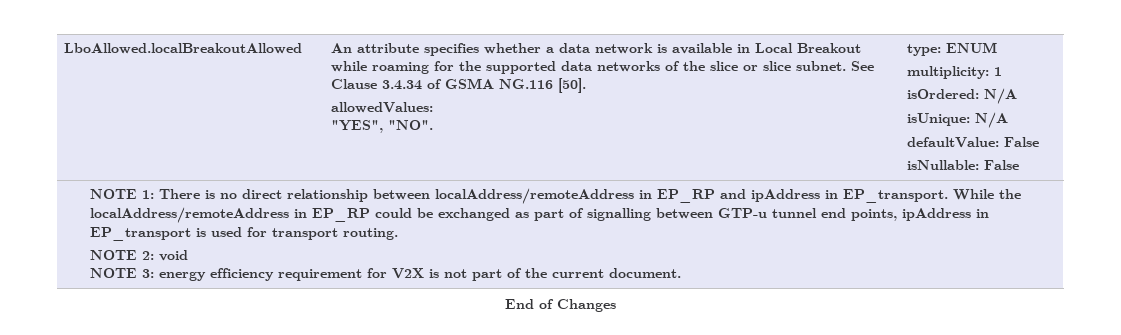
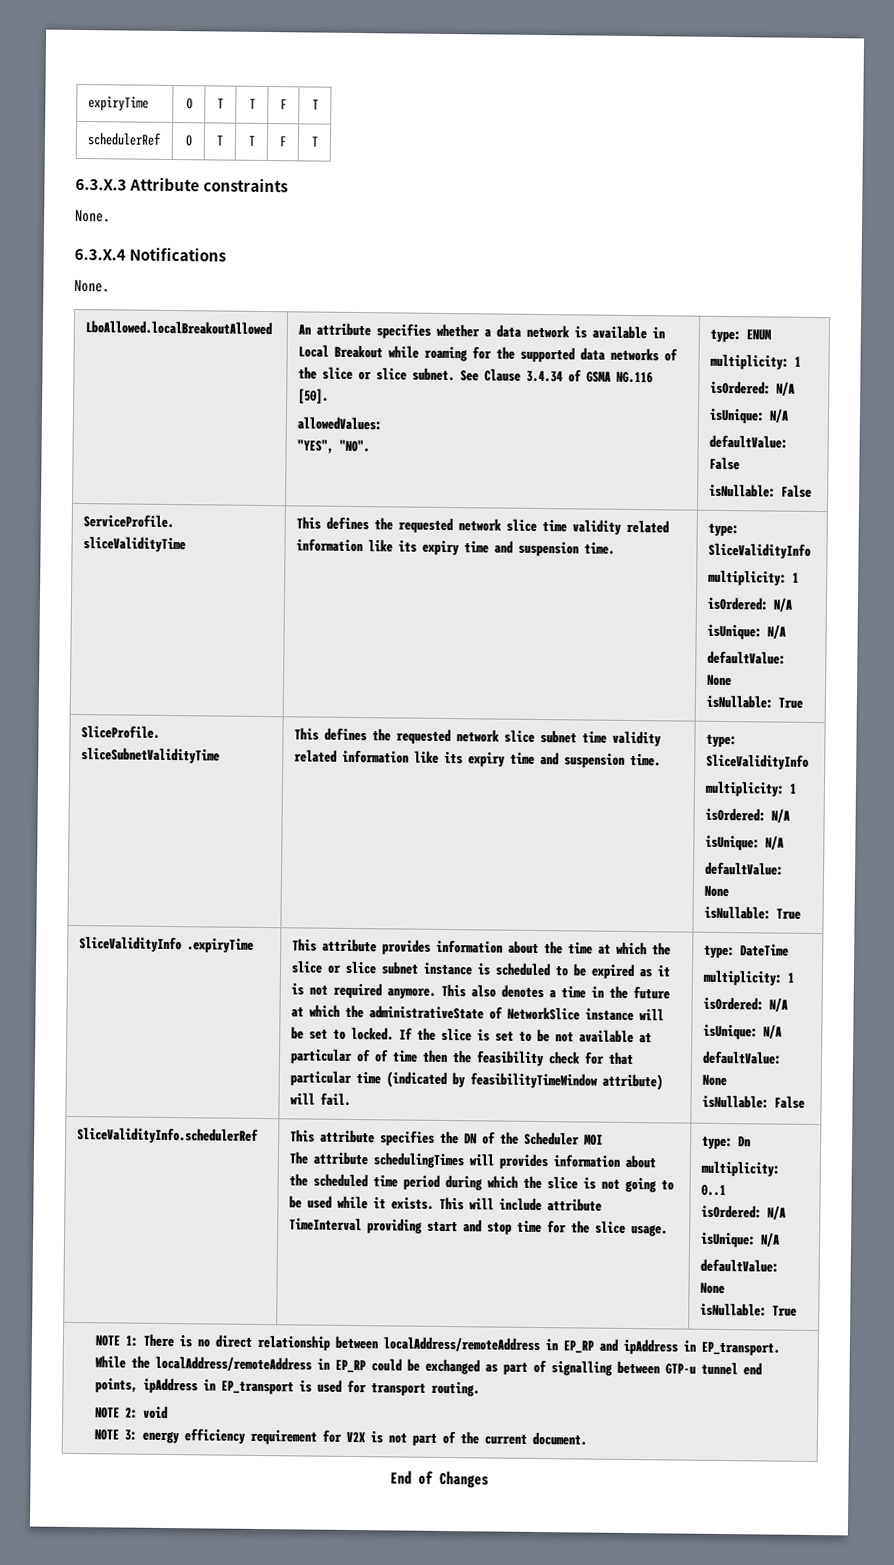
(63, 48) none -> [87,96,149,111] [185,98,193,110] [217,98,224,109] [248,98,256,109] [280,99,287,110] [311,99,319,110] [86,132,162,146] [184,135,192,147] [216,135,223,146] [247,135,255,146] [279,136,286,147] [310,136,318,147] [75,177,289,193] [75,209,111,223] [74,247,227,262] [74,279,110,293] expiryTime | O | T | T | F | T // schedulerRef | O | T | T | F | T // 6.3.X.3 Attribute constraints // None. // 6.3.X.4 Notifications // None. //
(1019, 165) none -> [82,514,174,529] [82,536,186,553] [295,516,669,535] [295,538,615,557] [707,522,739,537] [707,542,811,559] [707,569,799,586] [706,596,793,612] [706,623,786,640] [706,650,786,665] [706,674,732,687] [705,694,803,709] [80,725,160,739] [80,747,220,764] [293,727,661,747] [293,749,661,768] [705,733,737,748] [705,753,809,770] [704,780,797,797] [704,807,790,823] [704,834,784,851] [704,861,784,876] [703,885,729,898] [703,905,801,920] [78,936,254,953] [291,938,671,956] [290,960,671,980] [290,982,670,1000] [290,1004,664,1022] [290,1026,652,1044] [289,1048,634,1067] [289,1070,663,1091] [289,1092,351,1106] [703,943,789,959] [702,969,794,986] [702,996,788,1012] [702,1023,782,1040] [701,1050,782,1065] [701,1074,727,1087] [701,1094,805,1109] [76,1127,259,1144] [289,1129,603,1146] [288,1151,656,1170] [288,1173,674,1193] [288,1195,602,1212] [288,1217,668,1237] [701,1135,751,1150] [700,1160,780,1177] [700,1184,726,1197] [700,1204,786,1220] [699,1231,780,1248] [699,1258,779,1273] [699,1282,725,1295] [699,1302,797,1317] // ServiceProfile. sliceValidityTime | This defines the requested network slice time validity related information like its expiry time and suspension time. | type: SliceValidityInfo // multiplicity: 1 // isOrdered: N/A // isUnique: N/A // defaultValue: None // isNullable: True // SliceProfile. sliceSubnetValidityTime | This defines the requested network slice subnet time validity related information like its expiry time and suspension time. | type: SliceValidityInfo // multiplicity: 1 // isOrdered: N/A // isUnique: N/A // defaultValue: None // isNullable: True // SliceValidityInfo .expiryTime | This attribute provides information about the time at which the slice or slice subnet instance is scheduled to be expired as it is not required anymore. This also denotes a time in the future at which the administrativeState of NetworkSlice instance will be set to locked. If the slice is set to be not available at particular of of time then the feasibility check for that particular time (indicated by feasibilityTimeWindow attribute) will fail. | type: DateTime // multiplicity: 1 // isOrdered: N/A // isUnique: N/A // defaultValue: None // isNullable: False // SliceValidityInfo.schedulerRef | This attribute specifies the DN of the Scheduler MOI // The attribute schedulingTimes will provides information about the scheduled time period during which the slice is not going to be used while it exists. This will include attribute TimeInterval providing start and stop time for the slice usage. | type: Dn // multiplicity: 0..1 // isOrdered: N/A // isUnique: N/A // defaultValue: None // isNullable: True

